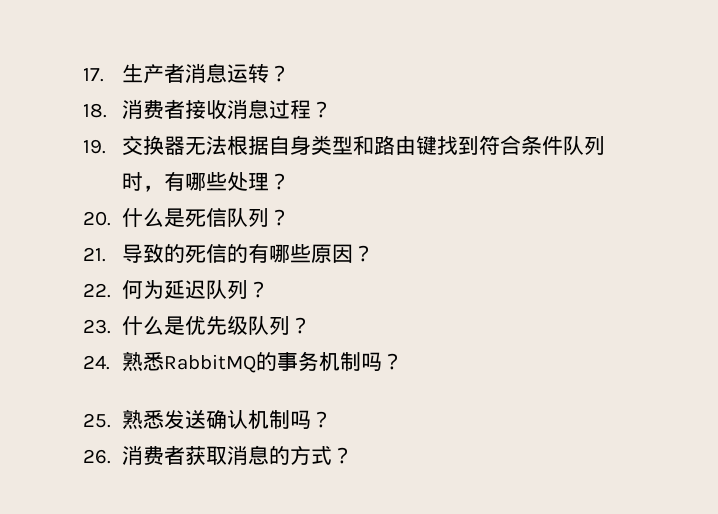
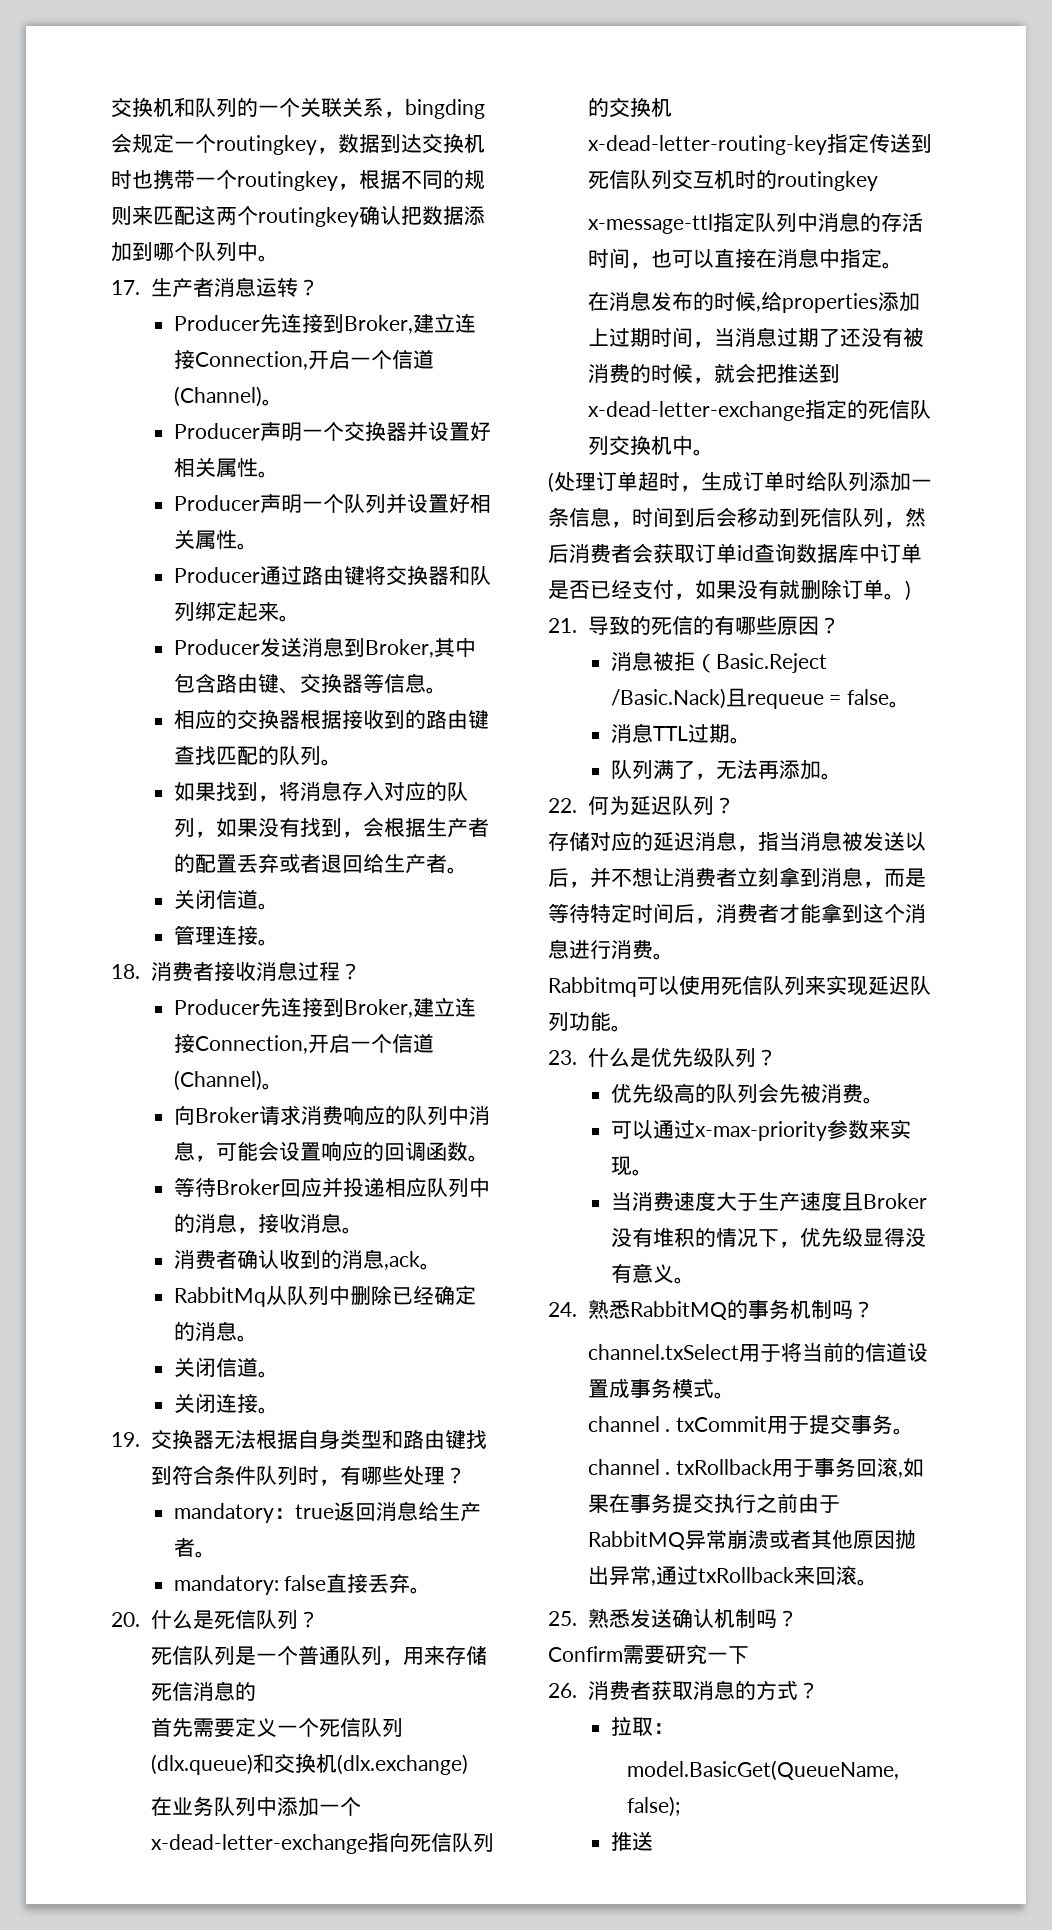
(83, 75) none -> [111,97,485,119] [111,133,485,155] [111,169,485,191] [111,205,485,227] [111,241,279,262] 交换机和队列的一个关联关系，bingding会规定一个routingkey，数据到达交换机时也携带一个routingkey，根据不同的规则来匹配这两个routingkey确认把数据添加到哪个队列中。 //
(290, 73) none -> [173,313,476,334] [173,349,434,370] [173,386,283,407] [173,421,491,442] [173,457,279,478] [173,493,491,514] [173,529,258,550] [173,565,491,586] [173,601,300,622] [173,637,476,658] [173,673,447,694] [173,709,489,730] [173,745,342,766] [173,781,468,802] [173,817,489,838] [173,853,468,874] [173,889,279,910] [173,925,279,946] // Producer先连接到Broker,建立连接Connection,开启一个信道(Channel)。 // Producer声明一个交换器并设置好相关属性。 // Producer声明一个队列并设置好相关属性。 // Producer通过路由键将交换器和队列绑定起来。 // Producer发送消息到Broker,其中包含路由键、交换器等信息。 // 相应的交换器根据接收到的路由键查找匹配的队列。 // 如果找到，将消息存入对应的队列，如果没有找到，会根据生产者的配置丢弃或者退回给生产者。 // 关闭信道。 // 管理连接。
(332, 109) none -> [173,997,476,1018] [173,1033,434,1054] [173,1070,283,1091] [173,1105,490,1126] [173,1141,489,1162] [173,1177,490,1198] [173,1213,363,1234] [173,1249,441,1270] [173,1285,476,1307] [173,1321,258,1342] [173,1357,279,1378] [173,1393,279,1414] // Producer先连接到Broker,建立连接Connection,开启一个信道(Channel)。 // 向Broker请求消费响应的队列中消息，可能会设置响应的回调函数。 // 等待Broker回应并投递相应队列中的消息，接收消息。 // 消费者确认收到的消息,ack。 // RabbitMq从队列中删除已经确定的消息。 // 关闭信道。 // 关闭连接。
(290, 181) none -> [173,1501,481,1523] [173,1537,216,1558] [173,1574,432,1595] // mandatory：true返回消息给生产者。 // mandatory: false直接丢弃。
(290, 217) none -> [150,1645,487,1666] [150,1681,256,1701] [150,1717,403,1738] [150,1753,468,1775] [150,1796,361,1817] [150,1832,494,1854] [587,97,672,118] [587,133,932,155] [587,169,878,191] [587,212,923,234] [587,248,903,269] [587,291,920,313] [587,327,924,348] [587,363,840,384] [587,399,931,421] [587,435,714,456] [548,471,932,493] [548,507,926,528] [548,543,922,564] [548,579,911,601] // 死信队列是一个普通队列，用来存储死信消息的 // 首先需要定义一个死信队列(dlx.queue)和交换机(dlx.exchange) // 在业务队列中添加一个x-dead-letter-exchange指向死信队列的交换机 // x-dead-letter-routing-key指定传送到死信队列交互机时的routingkey // x-message-ttl指定队列中消息的存活时间，也可以直接在消息中指定。 // 在消息发布的时候,给properties添加上过期时间，当消息过期了还没有被消费的时候，就会把推送到x-dead-letter-exchange指定的死信队列交换机中。 // (处理订单超时，生成订单时给队列添加一条信息，时间到后会移动到死信队列，然后消费者会获取订单id查询数据库中订单是否已经支付，如果没有就删除订单。)
(374, 253) none -> [610,651,827,673] [610,688,911,709] [610,723,751,744] [610,760,842,780] // 消息被拒（Basic.Reject /Basic.Nack)且requeue = false。 // 消息TTL过期。 // 队列满了，无法再添加。
(269, 289) none -> [548,831,926,852] [548,867,926,888] [548,903,926,924] [548,939,674,960] [548,975,931,997] [548,1011,632,1032] // 存储对应的延迟消息，指当消息被发送以后，并不想让消费者立刻拿到消息，而是等待特定时间后，消费者才能拿到这个消息进行消费。 // Rabbitmq可以使用死信队列来实现延迟队列功能。
(311, 325) none -> [610,1083,884,1104] [610,1119,911,1141] [610,1156,653,1176] [610,1191,927,1212] [610,1227,926,1248] [610,1263,695,1284] // 优先级高的队列会先被消费。 // 可以通过x-max-priority参数来实现。 // 当消费速度大于生产速度且Broker没有堆积的情况下，优先级显得没有意义。
(403, 361) none -> [587,1342,928,1362] [587,1378,735,1399] [587,1414,915,1435] [587,1457,925,1478] [587,1493,840,1514] [587,1529,916,1550] [587,1565,878,1586] // channel.txSelect用于将当前的信道设置成事务模式。 // channel . txCommit用于提交事务。 // channel . txRollback用于事务回滚,如果在事务提交执行之前由于RabbitMQ异常崩溃或者其他原因抛出异常,通过txRollback来回滚。
(332, 419) none -> [548,1644,749,1664] // Confirm需要研究一下
(353, 455) none -> [610,1716,674,1736] [627,1760,900,1781] [627,1796,681,1817] [610,1831,653,1851] // 拉取： // model.BasicGet(QueueName, false); // 推送

